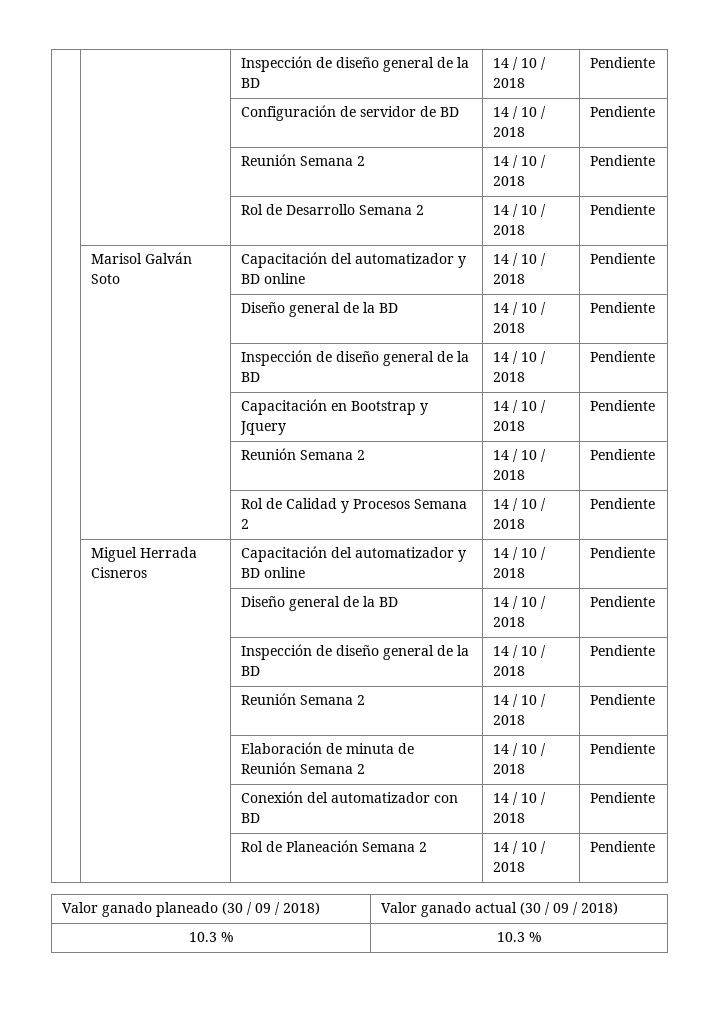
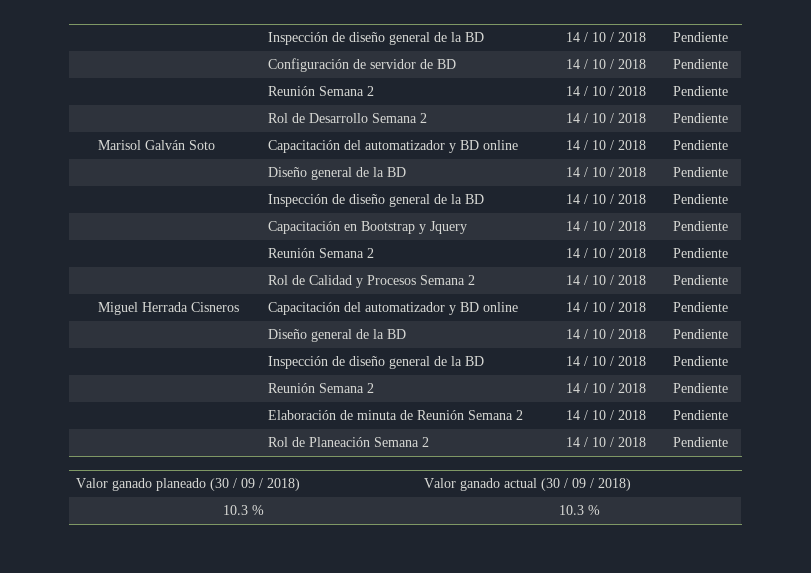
[240,791,458,803] [240,813,260,823] [492,792,546,805] [492,813,525,823] [589,792,655,803] // | | Conexión del automatizador con BD | 14 / 10 / 2018 | Pendiente -> (728, 415) none

